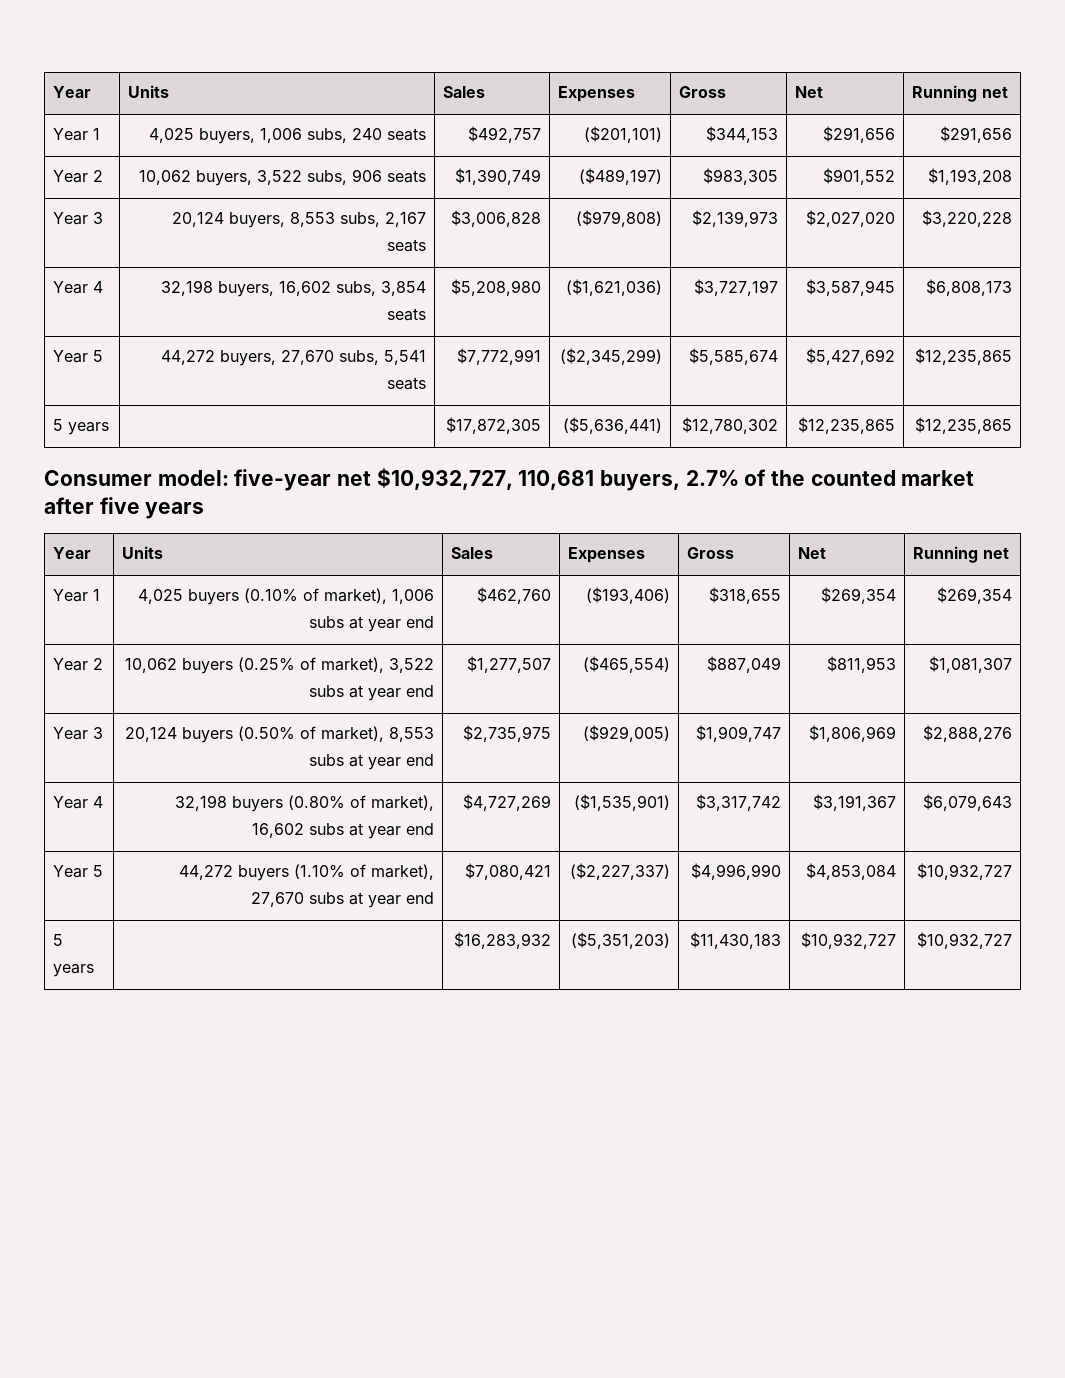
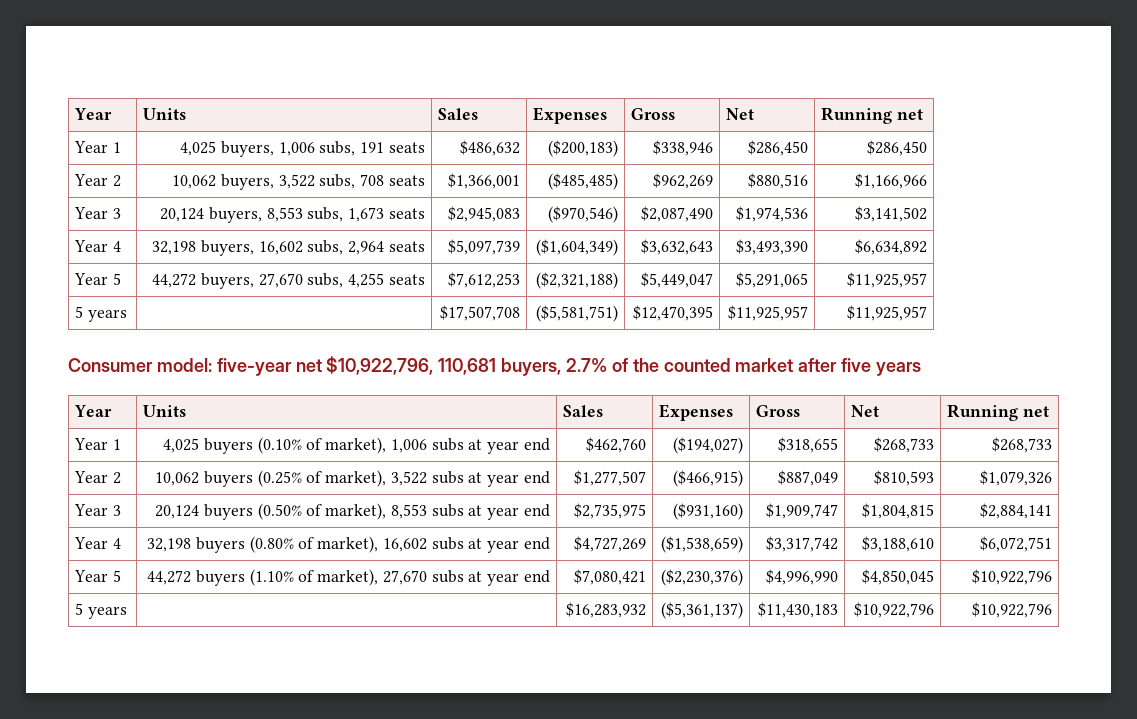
[351,128,426,141] [467,126,541,143] [583,126,662,143] [705,126,778,143] [822,126,895,143] [939,126,1012,143] 240 seats | $492,757 | ($201,101) | $344,153 | $291,656 | $291,656 -> [360,142,425,153] [459,140,520,156] [547,140,618,157] [652,140,713,156] [747,140,808,156] [866,140,927,156] 191 seats | $486,632 | ($200,183) | $338,946 | $286,450 | $286,450
[351,169,426,183] [454,168,541,185] [578,168,662,185] [702,168,778,185] [822,168,895,185] [927,168,1012,185] 906 seats | $1,390,749 | ($489,197) | $983,305 | $901,552 | $1,193,208 -> [360,174,425,186] [447,173,520,189] [547,173,618,190] [652,173,713,189] [747,173,808,189] [854,173,927,189] 708 seats | $1,366,001 | ($485,485) | $962,269 | $880,516 | $1,166,966
[384,212,426,227] [386,239,426,252] [450,210,541,227] [575,210,662,227] [691,210,778,227] [805,210,895,227] [921,210,1012,227] 2,167 seats | $3,006,828 | ($979,808) | $2,139,973 | $2,027,020 | $3,220,228 -> [348,207,425,222] [447,206,520,222] [547,206,618,223] [640,206,713,222] [735,206,808,222] [854,206,927,222] 1,673 seats | $2,945,083 | ($970,546) | $2,087,490 | $1,974,536 | $3,141,502
[380,281,426,296] [386,308,426,321] [450,279,541,296] [565,279,662,296] [693,279,778,296] [805,279,895,296] [925,279,1012,296] 3,854 seats | $5,208,980 | ($1,621,036) | $3,727,197 | $3,587,945 | $6,808,173 -> [348,241,425,255] [447,239,520,255] [535,239,618,256] [640,239,713,255] [735,239,808,255] [854,239,927,255] 2,964 seats | $5,097,739 | ($1,604,349) | $3,632,643 | $3,493,390 | $6,634,892
[383,350,426,365] [386,377,426,390] [456,348,541,365] [559,348,662,365] [688,348,778,365] [805,348,895,365] [914,348,1012,365] [53,419,110,435] [445,417,541,434] [562,417,662,434] [681,417,778,434] [797,417,895,434] [914,417,1012,434] 5,541 seats | $7,772,991 | ($2,345,299) | $5,585,674 | $5,427,692 | $12,235,865 // 5 years | | $17,872,305 | ($5,636,441) | $12,780,302 | $12,235,865 | $12,235,865 -> [348,273,425,288] [447,272,520,288] [535,272,618,289] [640,272,713,288] [735,272,808,288] [846,272,927,288] [75,306,127,322] [439,305,520,321] [535,305,618,322] [632,305,713,321] [727,305,808,321] [846,305,927,321] 4,255 seats | $7,612,253 | ($2,321,188) | $5,449,047 | $5,291,065 | $11,925,957 // 5 years | | $17,507,708 | ($5,581,751) | $12,470,395 | $11,925,957 | $11,925,957
[376,468,513,490] $10,932,727, -> [326,356,434,375] $10,922,796,
[585,587,670,604] ($193,406) -> [672,437,743,454] ($194,027)
[820,587,896,604] [936,587,1012,604] $269,354 | $269,354 -> [873,437,934,453] [991,437,1052,453] $268,733 | $268,733
[582,656,670,673] ($465,554) -> [672,470,743,487] ($466,915)
[826,656,896,673] [928,656,1012,673] $811,953 | $1,081,307 -> [873,470,934,486] [979,470,1052,486] $810,593 | $1,079,326
[582,725,670,742] ($929,005) -> [672,503,743,520] ($931,160)
[808,725,896,742] [922,725,1012,742] $1,806,969 | $2,888,276 -> [861,503,934,519] [979,503,1052,519] $1,804,815 | $2,884,141
[573,794,670,811] ($1,535,901) -> [660,536,743,553] ($1,538,659)
[812,794,896,811] [922,794,1012,811] $3,191,367 | $6,079,643 -> [861,536,934,552] [979,536,1052,552] $3,188,610 | $6,072,751
[569,863,670,880] ($2,227,337) -> [660,569,743,586] ($2,230,376)
[805,863,896,880] [916,863,1012,880] $4,853,084 | $10,932,727 -> [861,569,934,585] [971,569,1052,585] $4,850,045 | $10,922,796
[570,932,670,949] ($5,351,203) -> [660,602,743,619] ($5,361,137)
[800,932,896,949] [916,932,1012,949] $10,932,727 | $10,932,727 -> [853,602,934,618] [971,602,1052,618] $10,922,796 | $10,922,796

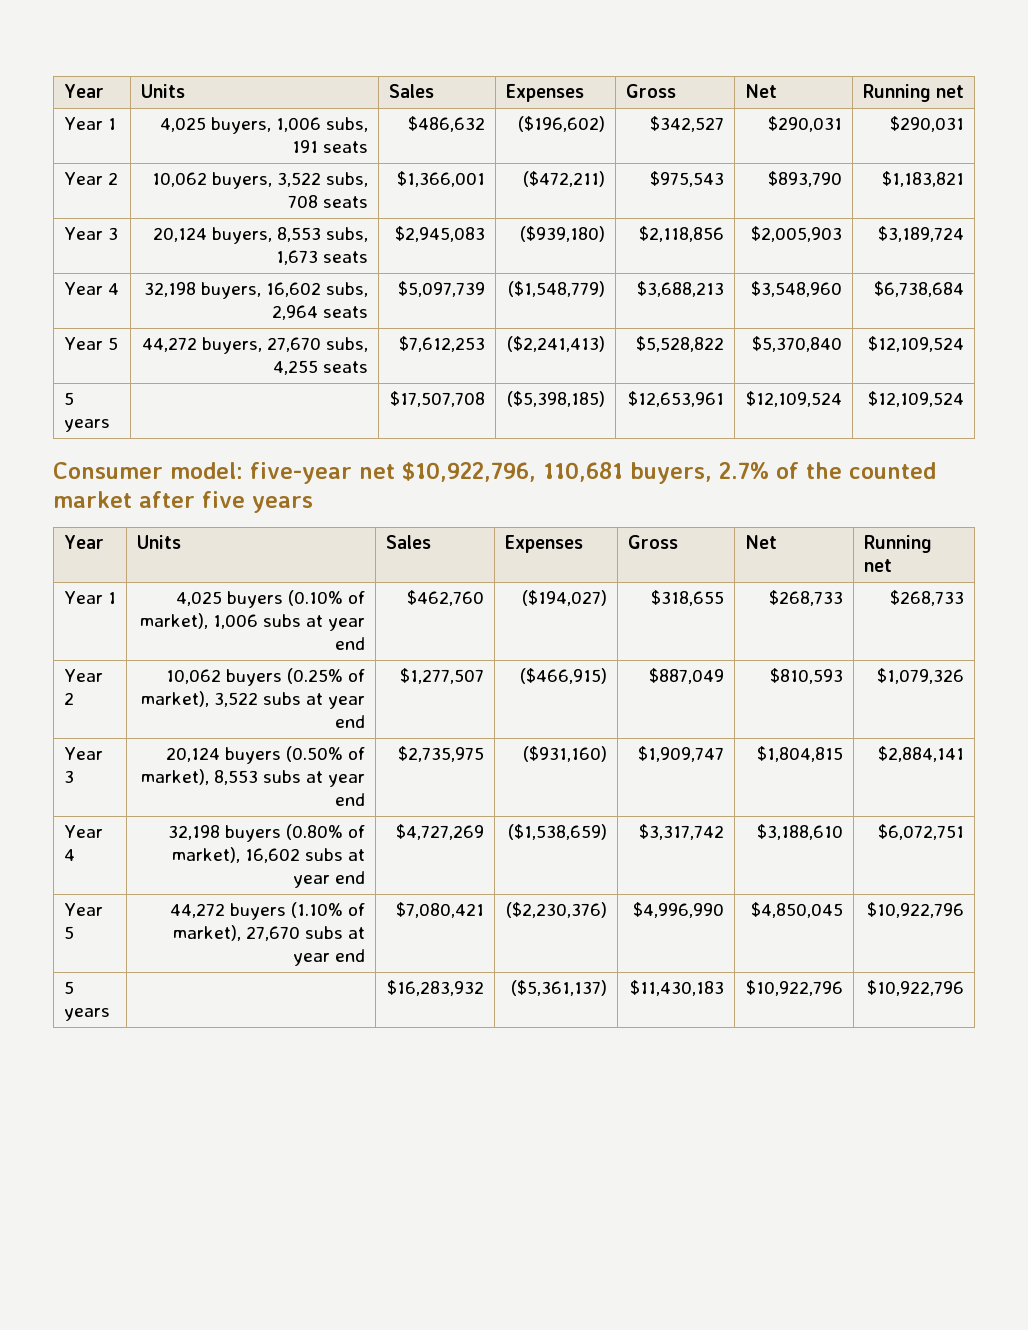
[547,140,618,157] [652,140,713,156] [747,140,808,156] [866,140,927,156] ($200,183) | $338,946 | $286,450 | $286,450 -> [518,116,606,132] [650,116,725,132] [768,116,843,132] [890,116,965,132] ($196,602) | $342,527 | $290,031 | $290,031
[547,173,618,190] [652,173,713,189] [747,173,808,189] [854,173,927,189] ($485,485) | $962,269 | $880,516 | $1,166,966 -> [523,171,606,187] [650,171,725,187] [768,171,843,187] [882,171,965,187] ($472,211) | $975,543 | $893,790 | $1,183,821
[547,206,618,223] [640,206,713,222] [735,206,808,222] [854,206,927,222] ($970,546) | $2,087,490 | $1,974,536 | $3,141,502 -> [520,226,606,242] [639,226,725,242] [751,226,843,242] [878,226,965,242] ($939,180) | $2,118,856 | $2,005,903 | $3,189,724
[535,239,618,256] [640,239,713,255] [735,239,808,255] [854,239,927,255] ($1,604,349) | $3,632,643 | $3,493,390 | $6,634,892 -> [508,281,606,297] [637,281,725,297] [751,281,843,297] [874,281,965,297] ($1,548,779) | $3,688,213 | $3,548,960 | $6,738,684
[535,272,618,289] [640,272,713,288] [735,272,808,288] [846,272,927,288] ($2,321,188) | $5,449,047 | $5,291,065 | $11,925,957 -> [507,336,606,352] [636,336,725,352] [752,336,843,352] [868,336,965,352] ($2,241,413) | $5,528,822 | $5,370,840 | $12,109,524
[535,305,618,322] [632,305,713,321] [727,305,808,321] [846,305,927,321] ($5,581,751) | $12,470,395 | $11,925,957 | $11,925,957 -> [507,391,606,407] [628,391,725,407] [746,391,843,407] [868,391,965,407] ($5,398,185) | $12,653,961 | $12,109,524 | $12,109,524

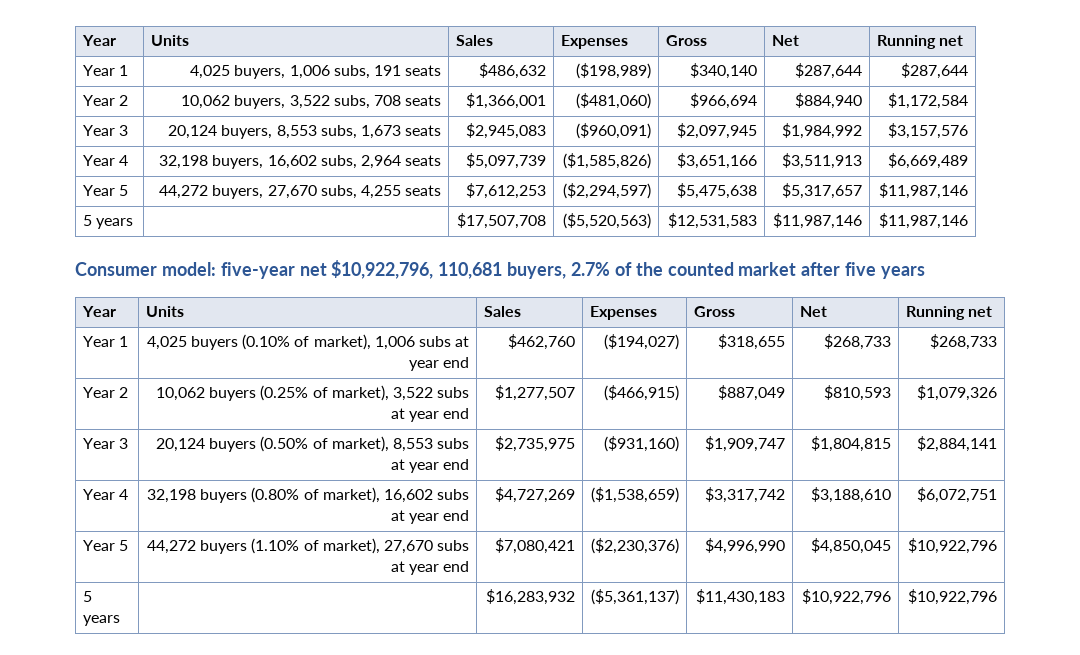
[518,116,606,132] [650,116,725,132] [768,116,843,132] [890,116,965,132] ($196,602) | $342,527 | $290,031 | $290,031 -> [576,63,652,79] [690,63,758,79] [795,63,863,79] [901,63,969,79] ($198,989) | $340,140 | $287,644 | $287,644
[523,171,606,187] [650,171,725,187] [768,171,843,187] [882,171,965,187] ($472,211) | $975,543 | $893,790 | $1,183,821 -> [576,93,652,109] [690,93,758,109] [795,93,863,109] [888,93,969,109] ($481,060) | $966,694 | $884,940 | $1,172,584
[520,226,606,242] [639,226,725,242] [751,226,843,242] [878,226,965,242] ($939,180) | $2,118,856 | $2,005,903 | $3,189,724 -> [576,123,652,139] [677,123,758,139] [782,123,863,139] [888,123,969,139] ($960,091) | $2,097,945 | $1,984,992 | $3,157,576
[508,281,606,297] [637,281,725,297] [751,281,843,297] [874,281,965,297] ($1,548,779) | $3,688,213 | $3,548,960 | $6,738,684 -> [563,153,652,169] [677,153,758,169] [782,153,863,169] [888,153,969,169] ($1,585,826) | $3,651,166 | $3,511,913 | $6,669,489
[507,336,606,352] [636,336,725,352] [752,336,843,352] [868,336,965,352] ($2,241,413) | $5,528,822 | $5,370,840 | $12,109,524 -> [563,183,652,199] [677,183,758,199] [782,183,863,199] [879,183,969,199] ($2,294,597) | $5,475,638 | $5,317,657 | $11,987,146
[507,391,606,407] [628,391,725,407] [746,391,843,407] [868,391,965,407] ($5,398,185) | $12,653,961 | $12,109,524 | $12,109,524 -> [563,213,652,229] [668,213,758,229] [773,213,863,229] [879,213,969,229] ($5,520,563) | $12,531,583 | $11,987,146 | $11,987,146

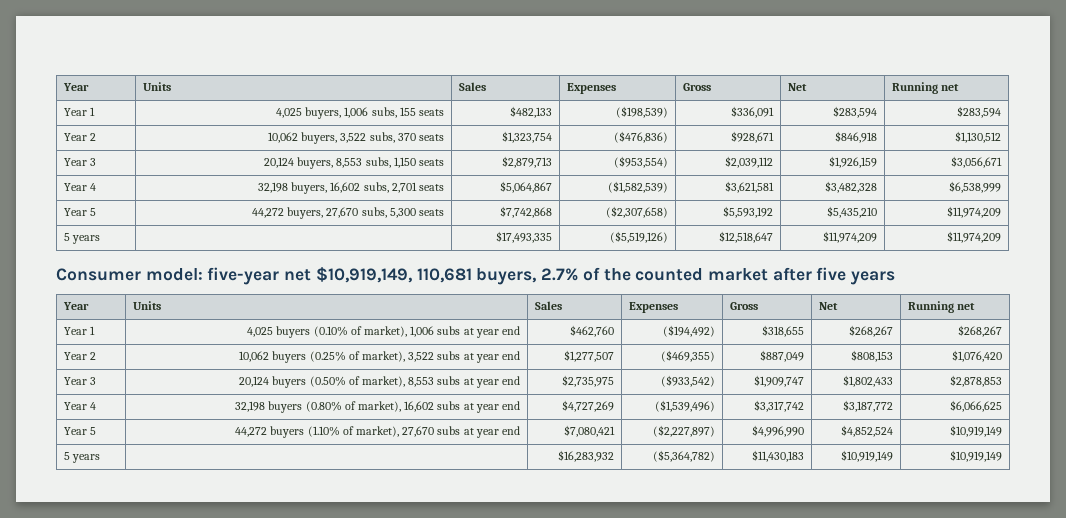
[373,65,442,76] [479,63,547,79] [576,63,652,79] [690,63,758,79] [795,63,863,79] [901,63,969,79] 191 seats | $486,632 | ($198,989) | $340,140 | $287,644 | $287,644 -> [399,107,445,116] [510,106,553,118] [616,106,669,118] [731,106,775,118] [833,106,878,118] [957,106,1002,118] 155 seats | $482,133 | ($198,539) | $336,091 | $283,594 | $283,594
[373,95,442,106] [466,93,547,109] [576,93,652,109] [690,93,758,109] [795,93,863,109] [888,93,969,109] 708 seats | $1,366,001 | ($481,060) | $966,694 | $884,940 | $1,172,584 -> [397,133,445,141] [502,131,553,143] [614,131,669,143] [731,131,775,143] [835,131,878,143] [955,131,1002,143] 370 seats | $1,323,754 | ($476,836) | $928,671 | $846,918 | $1,130,512
[360,125,442,139] [466,123,547,139] [576,123,652,139] [677,123,758,139] [782,123,863,139] [888,123,969,139] 1,673 seats | $2,945,083 | ($960,091) | $2,097,945 | $1,984,992 | $3,157,576 -> [393,157,445,168] [502,156,553,168] [614,156,669,168] [725,156,774,168] [829,156,878,168] [951,156,1003,168] 1,150 seats | $2,879,713 | ($953,554) | $2,039,112 | $1,926,159 | $3,056,671
[360,155,442,169] [466,153,547,169] [563,153,652,169] [677,153,758,169] [782,153,863,169] [888,153,969,169] 2,964 seats | $5,097,739 | ($1,585,826) | $3,651,166 | $3,511,913 | $6,669,489 -> [391,182,445,193] [500,181,553,193] [608,181,669,193] [725,181,775,193] [825,181,878,193] [949,181,1002,193] 2,701 seats | $5,064,867 | ($1,582,539) | $3,621,581 | $3,482,328 | $6,538,999
[360,185,442,199] [466,183,547,199] [563,183,652,199] [677,183,758,199] [782,183,863,199] [879,183,969,199] [82,215,134,229] [457,213,547,229] [563,213,652,229] [668,213,758,229] [773,213,863,229] [879,213,969,229] 4,255 seats | $7,612,253 | ($2,294,597) | $5,475,638 | $5,317,657 | $11,987,146 // 5 years | | $17,507,708 | ($5,520,563) | $12,531,583 | $11,987,146 | $11,987,146 -> [389,208,445,218] [500,206,553,218] [606,206,669,218] [723,206,774,218] [827,206,878,218] [947,206,1002,218] [63,233,101,244] [496,231,553,243] [610,231,669,243] [719,231,774,243] [823,231,878,243] [947,231,1002,243] 5,300 seats | $7,742,868 | ($2,307,658) | $5,593,192 | $5,435,210 | $11,974,209 // 5 years | | $17,493,335 | ($5,519,126) | $12,518,647 | $11,974,209 | $11,974,209
[331,260,434,279] $10,922,796, -> [315,267,412,283] $10,919,149,
[604,334,680,350] ($194,027) -> [663,325,716,337] ($194,492)
[824,334,892,350] [930,334,998,350] $268,733 | $268,733 -> [849,325,894,337] [958,325,1003,337] $268,267 | $268,267
[604,385,680,401] ($466,915) -> [661,350,716,362] ($469,355)
[824,385,892,401] [917,385,998,401] $810,593 | $1,079,326 -> [851,350,894,362] [952,350,1003,362] $808,153 | $1,076,420
[604,436,680,452] ($931,160) -> [661,375,716,387] ($933,542)
[811,436,892,452] [917,436,998,452] $1,804,815 | $2,884,141 -> [843,375,894,387] [950,375,1003,387] $1,802,433 | $2,878,853
[591,487,680,503] ($1,538,659) -> [655,400,716,412] ($1,539,496)
[811,487,892,503] [917,487,998,503] $3,188,610 | $6,072,751 -> [843,400,894,412] [950,400,1003,412] $3,187,772 | $6,066,625
[591,538,680,554] ($2,230,376) -> [653,425,716,437] ($2,227,897)
[811,538,892,554] [908,538,998,554] $4,850,045 | $10,922,796 -> [841,425,894,437] [950,425,1003,437] $4,852,524 | $10,919,149
[591,589,680,605] ($5,361,137) -> [653,450,716,462] ($5,364,782)
[802,589,892,605] [908,589,998,605] $10,922,796 | $10,922,796 -> [841,450,894,462] [950,450,1003,462] $10,919,149 | $10,919,149

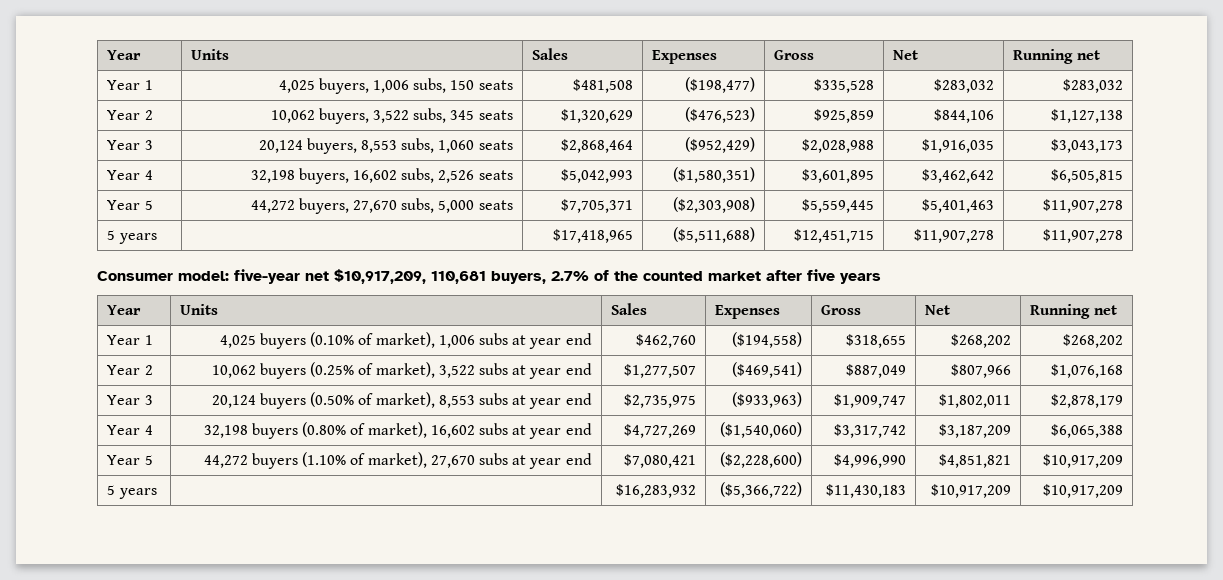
[399,107,445,116] [510,106,553,118] [616,106,669,118] [731,106,775,118] [833,106,878,118] [957,106,1002,118] 155 seats | $482,133 | ($198,539) | $336,091 | $283,594 | $283,594 -> [450,80,513,90] [572,79,633,93] [684,77,755,93] [813,79,874,93] [933,79,994,93] [1062,79,1123,93] 150 seats | $481,508 | ($198,477) | $335,528 | $283,032 | $283,032
[397,133,445,141] [502,131,553,143] [614,131,669,143] [731,131,775,143] [835,131,878,143] [955,131,1002,143] 370 seats | $1,323,754 | ($476,836) | $928,671 | $846,918 | $1,130,512 -> [450,110,513,120] [560,109,633,123] [684,107,755,123] [813,109,874,123] [933,109,994,123] [1050,109,1123,123] 345 seats | $1,320,629 | ($476,523) | $925,859 | $844,106 | $1,127,138
[393,157,445,168] [502,156,553,168] [614,156,669,168] [725,156,774,168] [829,156,878,168] [951,156,1003,168] 1,150 seats | $2,879,713 | ($953,554) | $2,039,112 | $1,926,159 | $3,056,671 -> [438,140,513,153] [560,139,633,153] [684,137,755,153] [801,139,874,153] [921,139,994,153] [1050,139,1123,153] 1,060 seats | $2,868,464 | ($952,429) | $2,028,988 | $1,916,035 | $3,043,173
[391,182,445,193] [500,181,553,193] [608,181,669,193] [725,181,775,193] [825,181,878,193] [949,181,1002,193] 2,701 seats | $5,064,867 | ($1,582,539) | $3,621,581 | $3,482,328 | $6,538,999 -> [438,170,513,183] [560,169,633,183] [672,167,755,183] [801,169,874,183] [921,169,994,183] [1050,169,1123,183] 2,526 seats | $5,042,993 | ($1,580,351) | $3,601,895 | $3,462,642 | $6,505,815
[389,208,445,218] [500,206,553,218] [606,206,669,218] [723,206,774,218] [827,206,878,218] [947,206,1002,218] [63,233,101,244] [496,231,553,243] [610,231,669,243] [719,231,774,243] [823,231,878,243] [947,231,1002,243] 5,300 seats | $7,742,868 | ($2,307,658) | $5,593,192 | $5,435,210 | $11,974,209 // 5 years | | $17,493,335 | ($5,519,126) | $12,518,647 | $11,974,209 | $11,974,209 -> [438,200,513,213] [560,199,633,213] [672,197,755,213] [801,199,874,213] [921,199,994,213] [1042,199,1123,213] [107,230,157,244] [552,229,633,243] [672,227,755,243] [793,229,874,243] [913,229,994,243] [1042,229,1123,243] 5,000 seats | $7,705,371 | ($2,303,908) | $5,559,445 | $5,401,463 | $11,907,278 // 5 years | | $17,418,965 | ($5,511,688) | $12,451,715 | $11,907,278 | $11,907,278
[315,267,412,283] $10,919,149, -> [334,269,426,284] $10,917,209,
[663,325,716,337] ($194,492) -> [731,332,802,348] ($194,558)
[849,325,894,337] [958,325,1003,337] $268,267 | $268,267 -> [950,334,1011,348] [1062,334,1123,348] $268,202 | $268,202
[661,350,716,362] ($469,355) -> [731,362,802,378] ($469,541)
[851,350,894,362] [952,350,1003,362] $808,153 | $1,076,420 -> [950,364,1011,378] [1050,364,1123,378] $807,966 | $1,076,168
[661,375,716,387] ($933,542) -> [731,392,802,408] ($933,963)
[843,375,894,387] [950,375,1003,387] $1,802,433 | $2,878,853 -> [938,394,1011,408] [1050,394,1123,408] $1,802,011 | $2,878,179
[655,400,716,412] ($1,539,496) -> [719,422,802,438] ($1,540,060)
[843,400,894,412] [950,400,1003,412] $3,187,772 | $6,066,625 -> [938,424,1011,438] [1050,424,1123,438] $3,187,209 | $6,065,388
[653,425,716,437] ($2,227,897) -> [719,452,802,468] ($2,228,600)
[841,425,894,437] [950,425,1003,437] $4,852,524 | $10,919,149 -> [938,454,1011,468] [1042,454,1123,468] $4,851,821 | $10,917,209
[653,450,716,462] ($5,364,782) -> [719,482,802,498] ($5,366,722)
[841,450,894,462] [950,450,1003,462] $10,919,149 | $10,919,149 -> [930,484,1011,498] [1042,484,1123,498] $10,917,209 | $10,917,209

